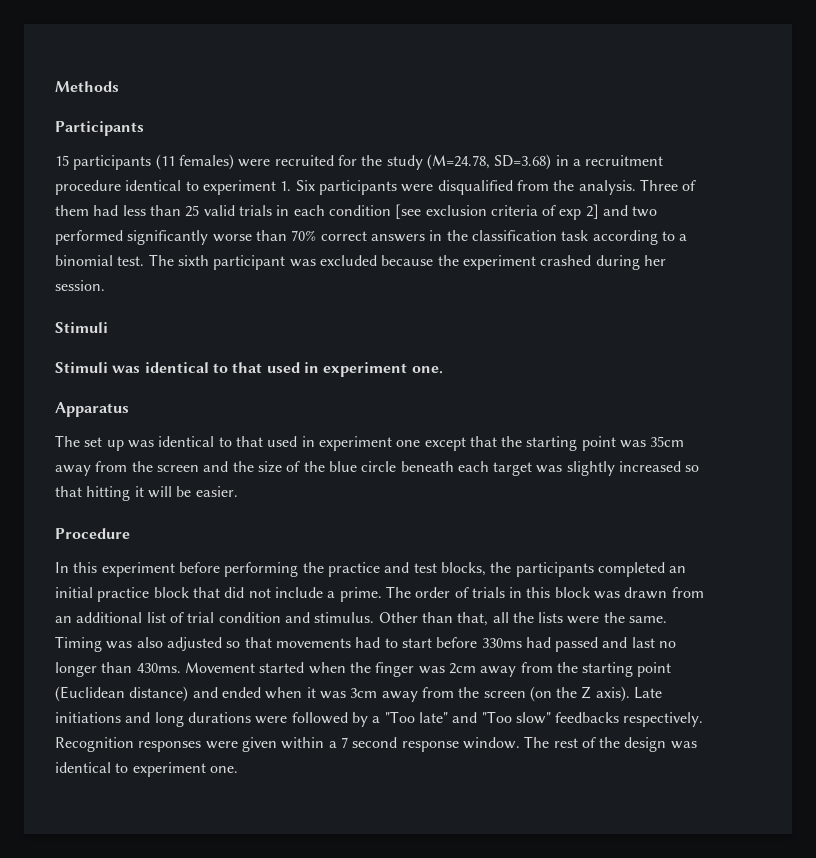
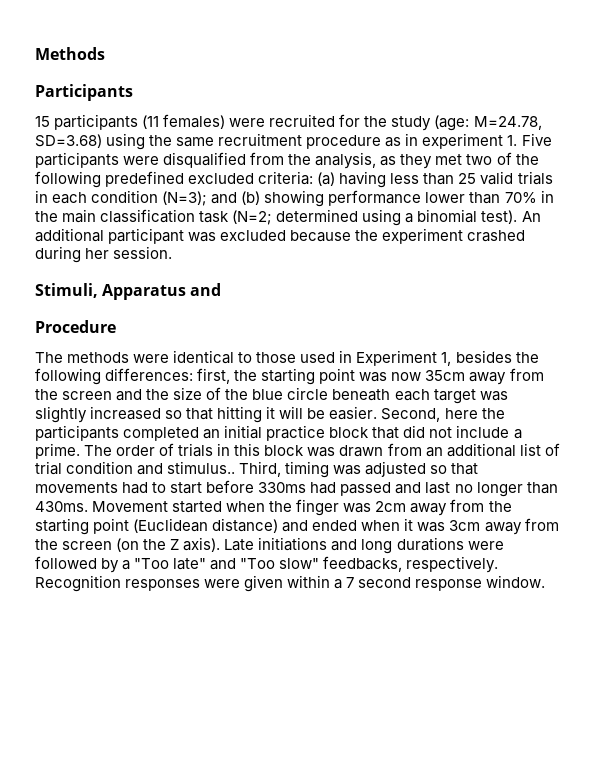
[426,154,664,170] [55,180,199,195] (M=24.78, SD=3.68) in a recruitment procedure identical to -> [434,115,542,131] [35,133,419,150] (age: M=24.78, SD=3.68) using the same recruitment procedure as in
[295,180,315,191] Six -> [521,133,552,146] Five
[578,179,697,195] [55,205,119,216] analysis. Three of them had -> [315,152,539,169] [35,171,387,188] analysis, as they met two of the following predefined excluded criteria: (a) having
[395,204,658,220] [55,230,425,245] [see exclusion criteria of exp 2] and two performed significantly worse than 70% correct answers -> [162,190,537,207] (N=3); and (b) showing performance lower than 70%
(468, 235) none -> [62,209,97,223] main
[592,230,688,245] [55,254,209,266] according to a binomial test. The sixth -> [232,209,541,226] [35,228,104,242] (N=2; determined using a binomial test). An additional
[55,322,108,333] [55,362,443,377] [55,402,129,417] [55,435,497,451] Stimuli // Stimuli was identical to that used in experiment one. // Apparatus // The set up was identical to that used in experiment one except that -> [35,283,222,300] [35,320,116,333] [35,350,539,366] [35,368,231,385] Stimuli, Apparatus and // Procedure // The methods were identical to those used in Experiment 1, besides the following differences: first,
(647, 444) none -> [391,372,422,381] now
[55,528,130,539] [55,562,486,577] // Procedure // In this experiment before performing the practice and test blocks, -> [381,408,478,422] Second, here
[314,612,668,626] [55,636,163,652] stimulus. Other than that, all the lists were the same. Timing was also -> [167,461,362,478] stimulus.. Third, timing was
[555,712,620,723] feedbacks -> [323,556,403,572] feedbacks,
[524,736,697,752] [55,762,238,777] The rest of the design was identical to experiment one. -> (546, 581) none

